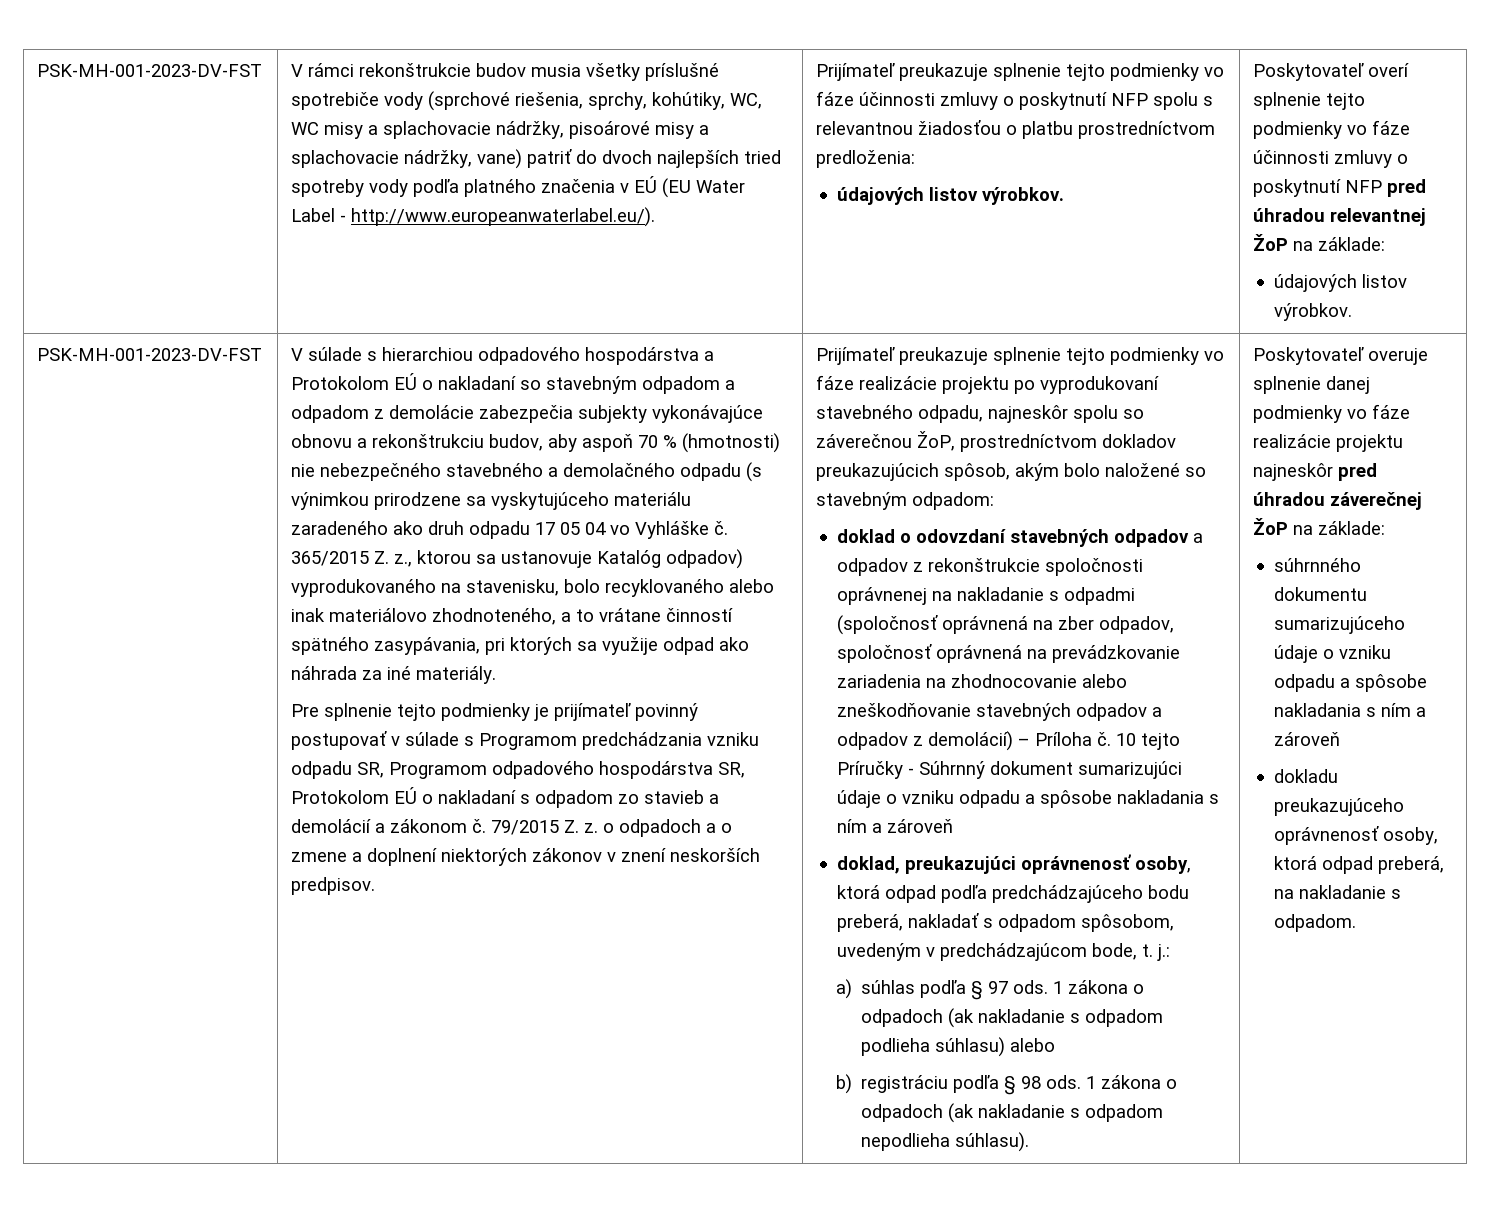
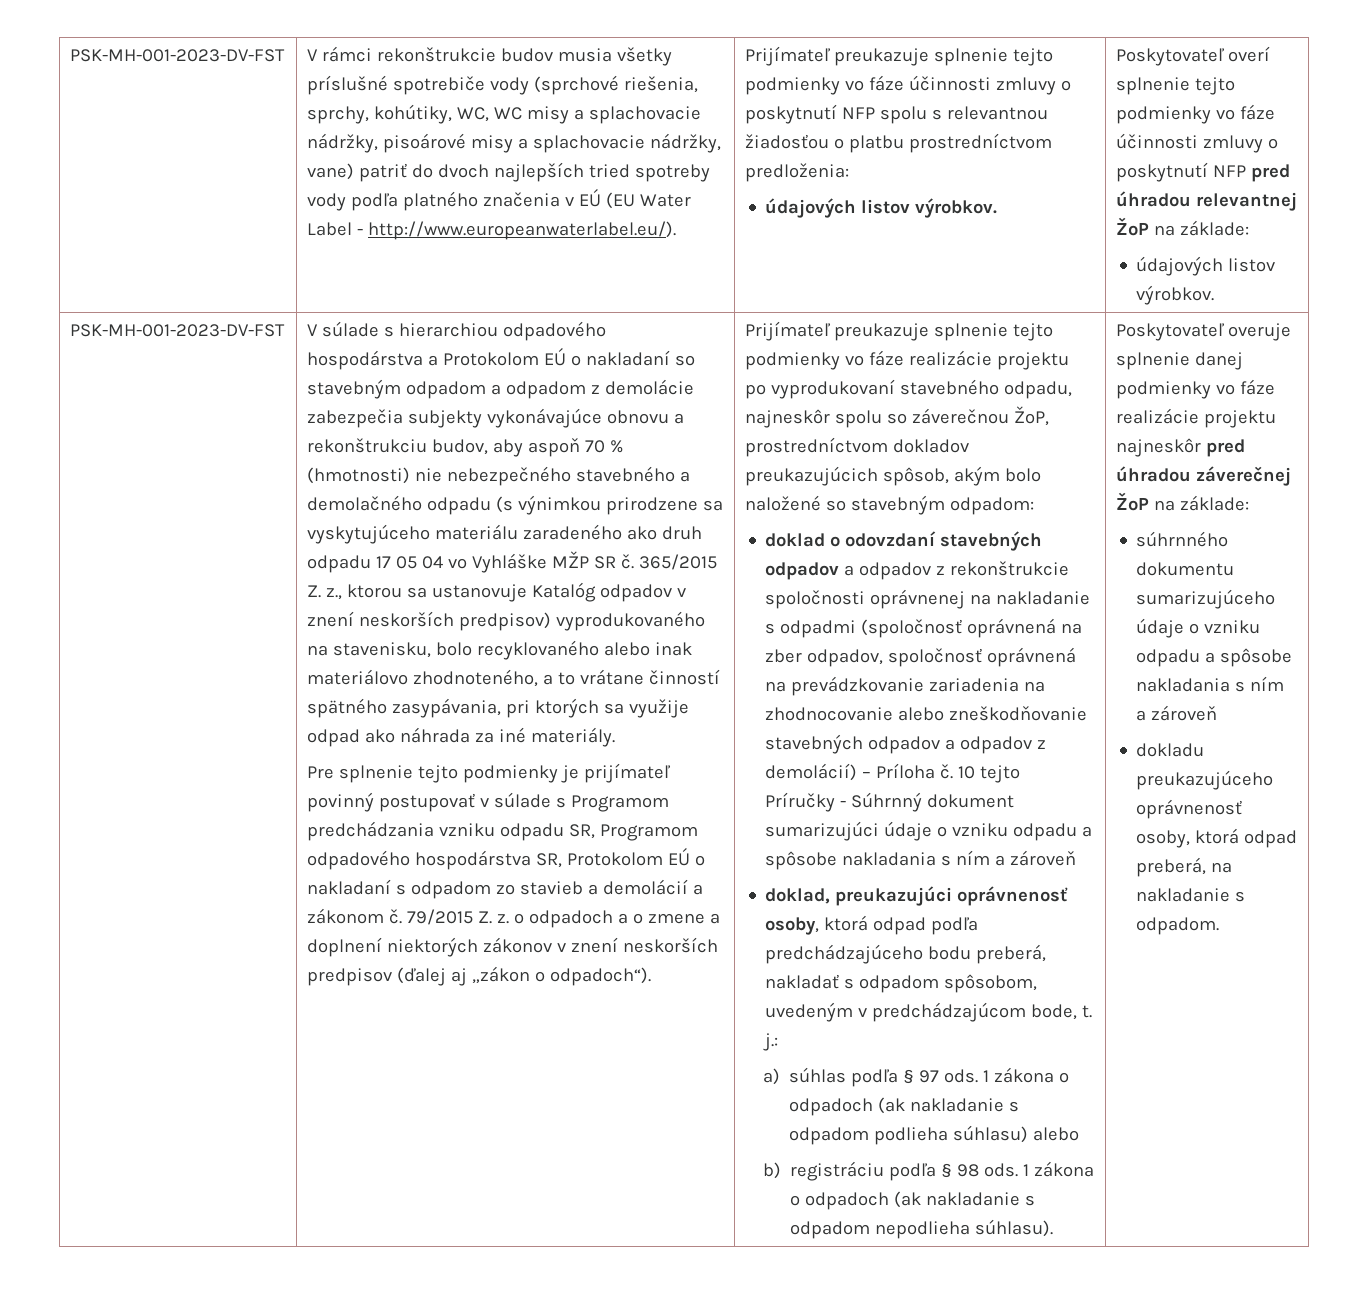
(710, 530) none -> [552,551,617,569] MŽP SR
[666,549,744,569] odpadov) -> [600,584,687,602] [307,611,552,631] odpadov v znení neskorších predpisov)
[291,877,376,895] predpisov. -> [307,966,652,986] predpisov (ďalej aj „zákon o odpadoch“).

